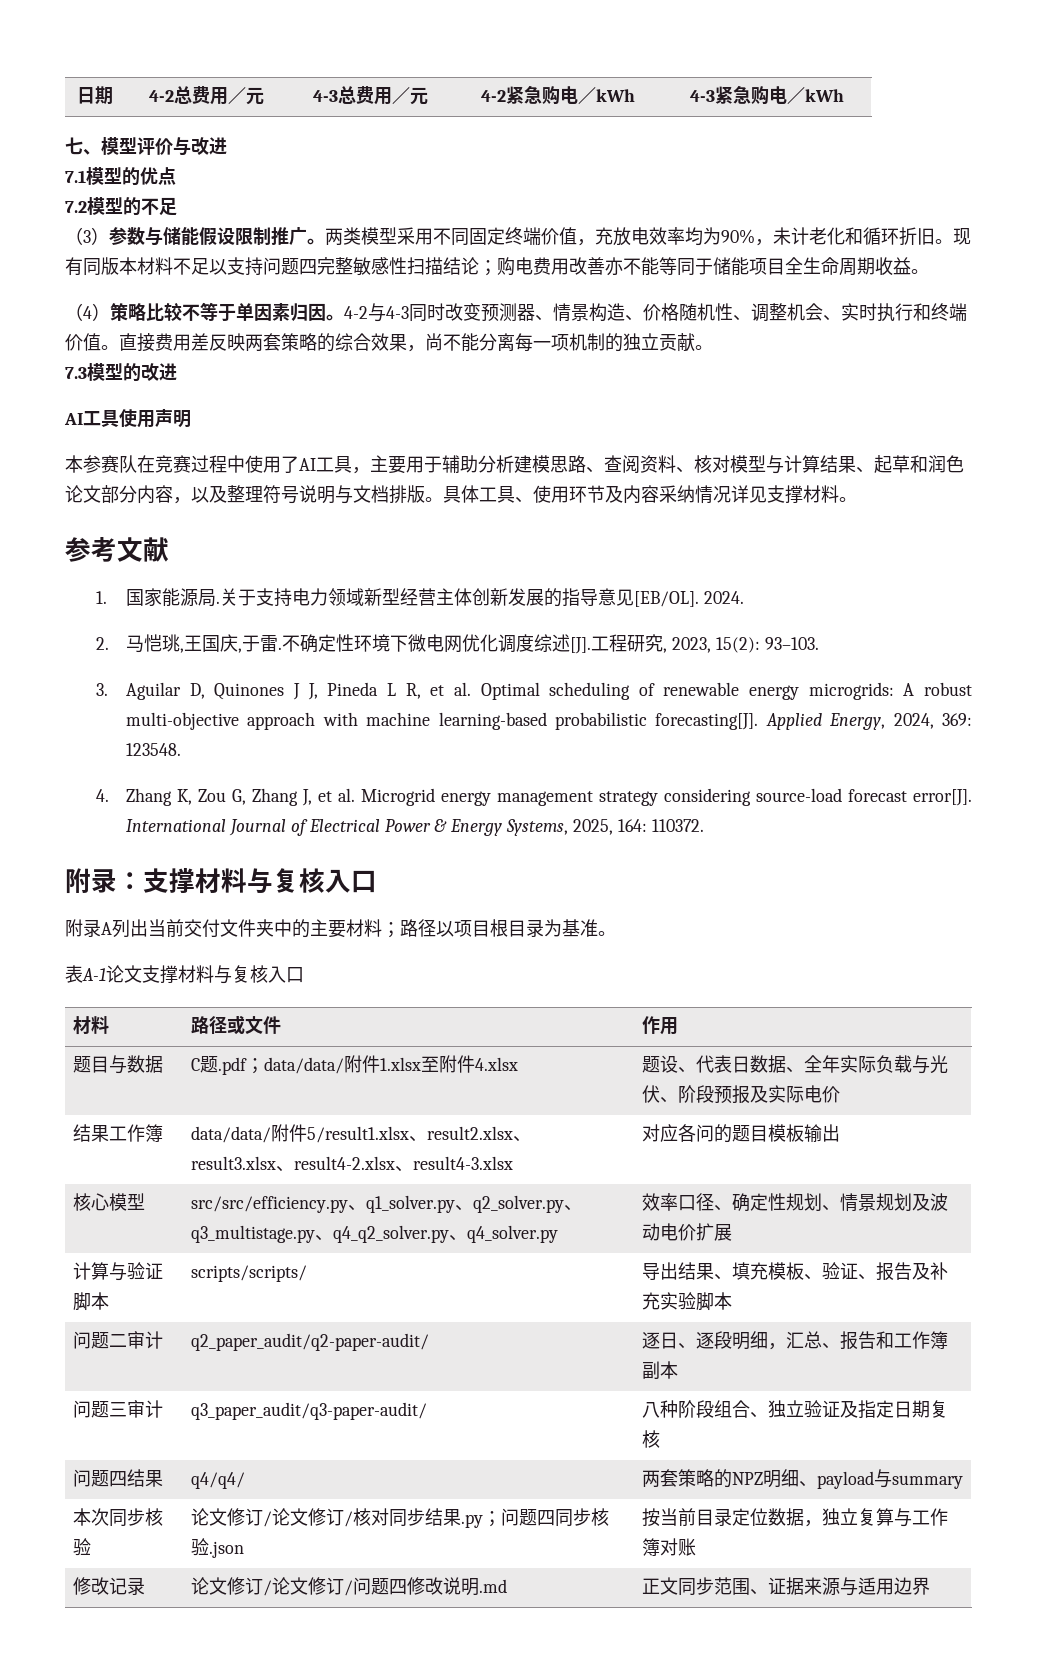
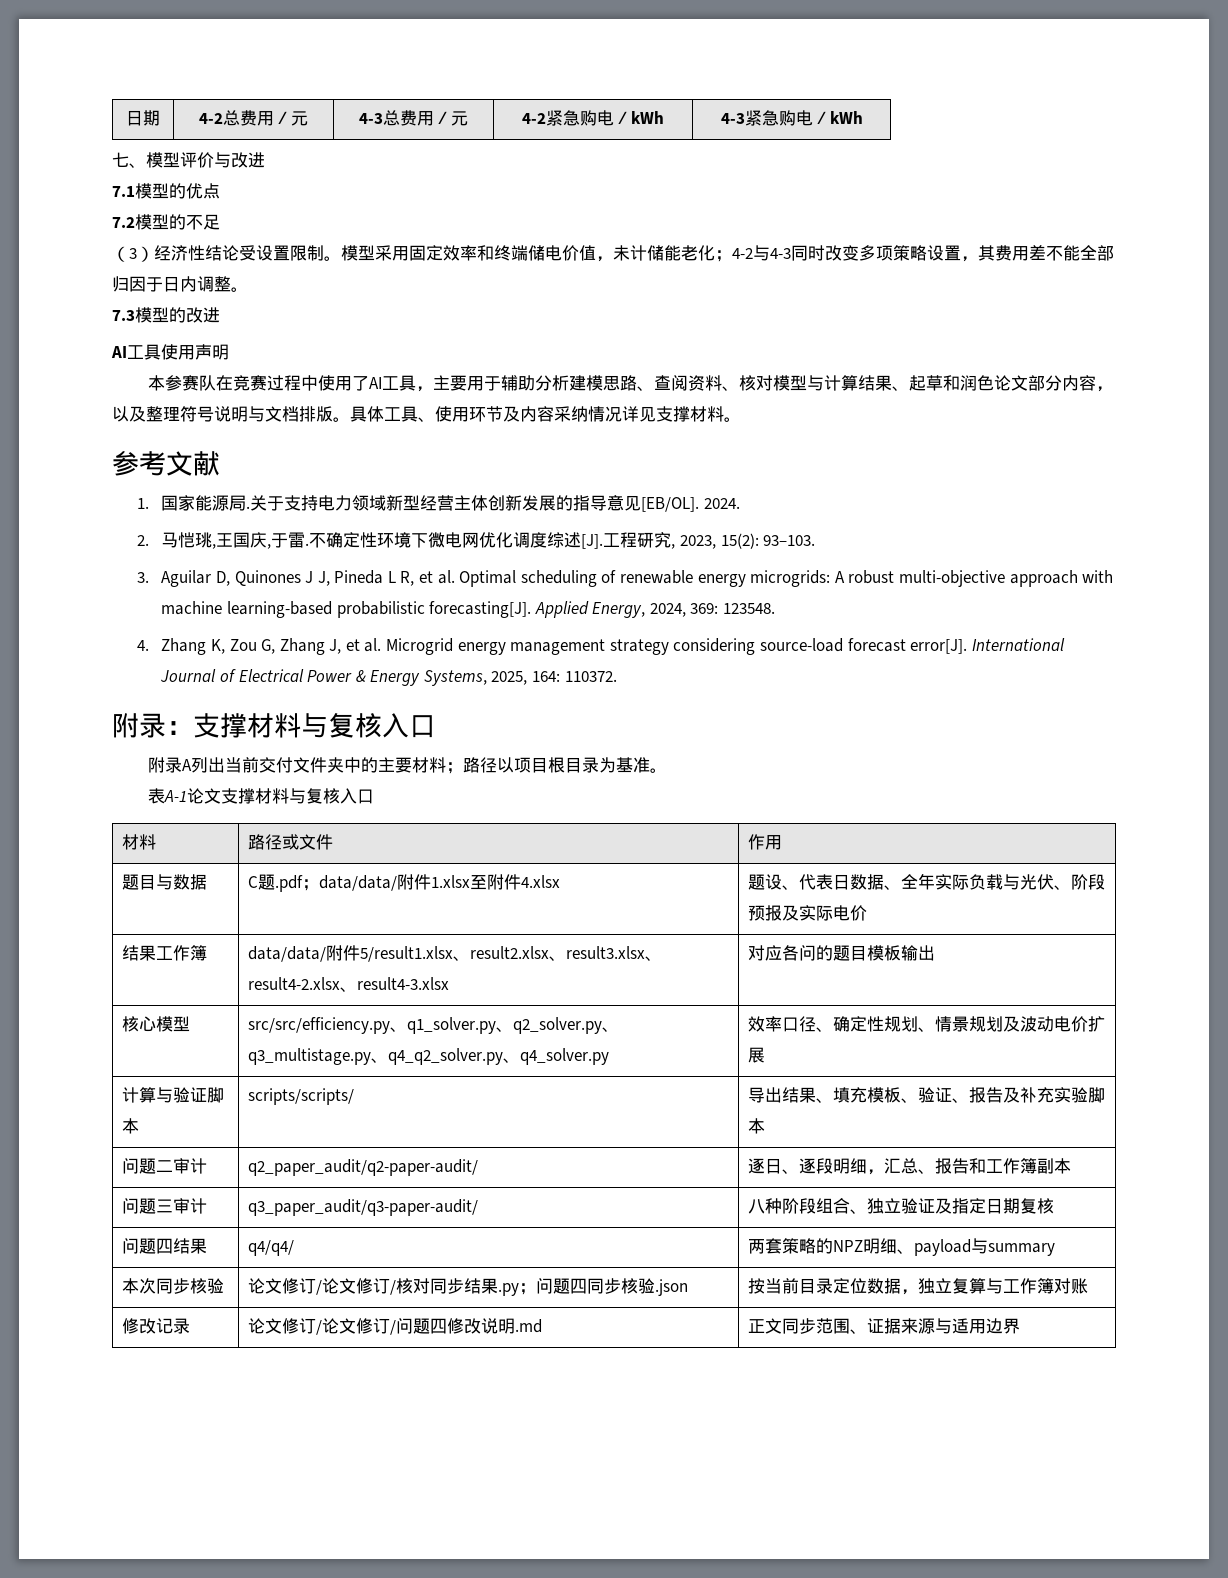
[109,227,971,246] [65,257,929,276] [65,302,344,322] 参数与储能假设限制推广。两类模型采用不同固定终端价值，充放电效率均为90%，未计老化和循环折旧。现有同版本材料不足以支持问题四完整敏感性扫描结论；购电费用改善亦不能等同于储能项目全生命周期收益。 // （4）策略比较不等于单因素归因。 -> [154,245,732,262] 经济性结论受设置限制。模型采用固定效率和终端储电价值，未计储能老化；
[481,303,967,322] [65,333,695,352] 预测器、情景构造、价格随机性、调整机会、实时执行和终端价值。直接费用差反映两套策略的综合效果，尚不能分离每一项机制的独立贡献 -> [859,245,1114,262] [112,276,231,292] 多项策略设置，其费用差不能全部归因于日内调整

